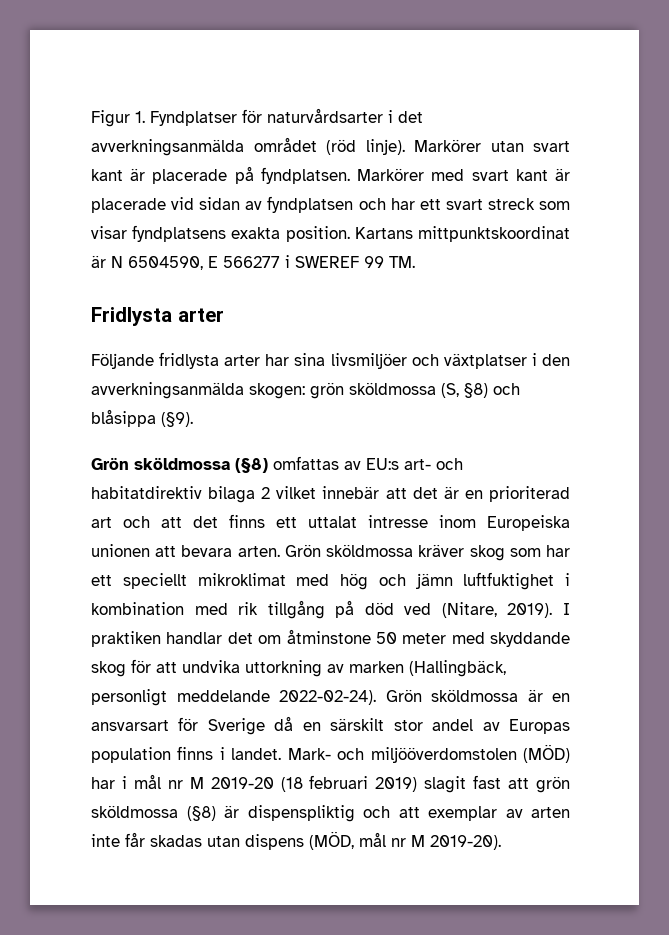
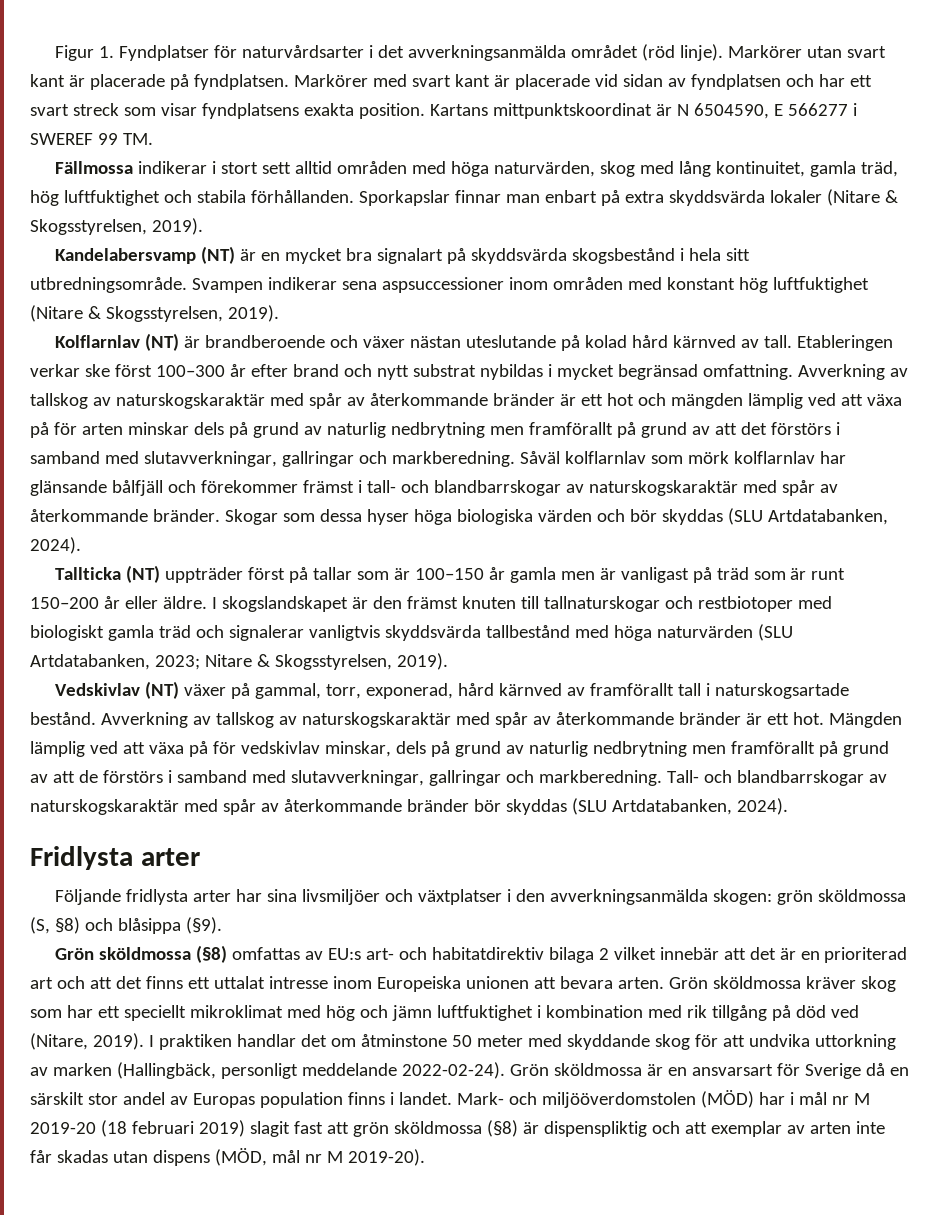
(415, 262) none -> [54,161,898,177] [30,189,898,206] [30,218,203,235] [54,246,750,264] [30,277,869,293] [30,305,279,322] [54,333,893,351] [30,364,908,380] [30,393,902,409] [30,422,840,438] [30,451,846,467] [30,480,838,496] [30,508,888,525] [30,537,81,554] [54,565,846,583] [30,596,832,612] [30,624,793,641] [30,653,448,670] [54,681,849,699] [30,712,902,728] [30,741,889,757] [30,770,887,786] [30,798,788,815] // Fällmossa indikerar i stort sett alltid områden med höga naturvärden, skog med lång kontinuitet, gamla träd, hög luftfuktighet och stabila förhållanden. Sporkapslar finnar man enbart på extra skyddsvärda lokaler (Nitare & Skogsstyrelsen, 2019). // Kandelabersvamp (NT) är en mycket bra signalart på skyddsvärda skogsbestånd i hela sitt utbredningsområde. Svampen indikerar sena aspsuccessioner inom områden med konstant hög luftfuktighet (Nitare & Skogsstyrelsen, 2019). // Kolflarnlav (NT) är brandberoende och växer nästan uteslutande på kolad hård kärnved av tall. Etableringen verkar ske först 100–300 år efter brand och nytt substrat nybildas i mycket begränsad omfattning. Avverkning av tallskog av naturskogskaraktär med spår av återkommande bränder är ett hot och mängden lämplig ved att växa på för arten minskar dels på grund av naturlig nedbrytning men framförallt på grund av att det förstörs i samband med slutavverkningar, gallringar och markberedning. Såväl kolflarnlav som mörk kolflarnlav har glänsande bålfjäll och förekommer främst i tall- och blandbarrskogar av naturskogskaraktär med spår av återkommande bränder. Skogar som dessa hyser höga biologiska värden och bör skyddas (SLU Artdatabanken, 2024). // Tallticka (NT) uppträder först på tallar som är 100–150 år gamla men är vanligast på träd som är runt 150–200 år eller äldre. I skogslandskapet är den främst knuten till tallnaturskogar och restbiotoper med biologiskt gamla träd och signalerar vanligtvis skyddsvärda tallbestånd med höga naturvärden (SLU Artdatabanken, 2023; Nitare & Skogsstyrelsen, 2019). // Vedskivlav (NT) växer på gammal, torr, exponerad, hård kärnved av framförallt tall i naturskogsartade bestånd. Avverkning av tallskog av naturskogskaraktär med spår av återkommande bränder är ett hot. Mängden lämplig ved att växa på för vedskivlav minskar, dels på grund av naturlig nedbrytning men framförallt på grund av att de förstörs i samband med slutavverkningar, gallringar och markberedning. Tall- och blandbarrskogar av naturskogskaraktär med spår av återkommande bränder bör skyddas (SLU Artdatabanken, 2024).

